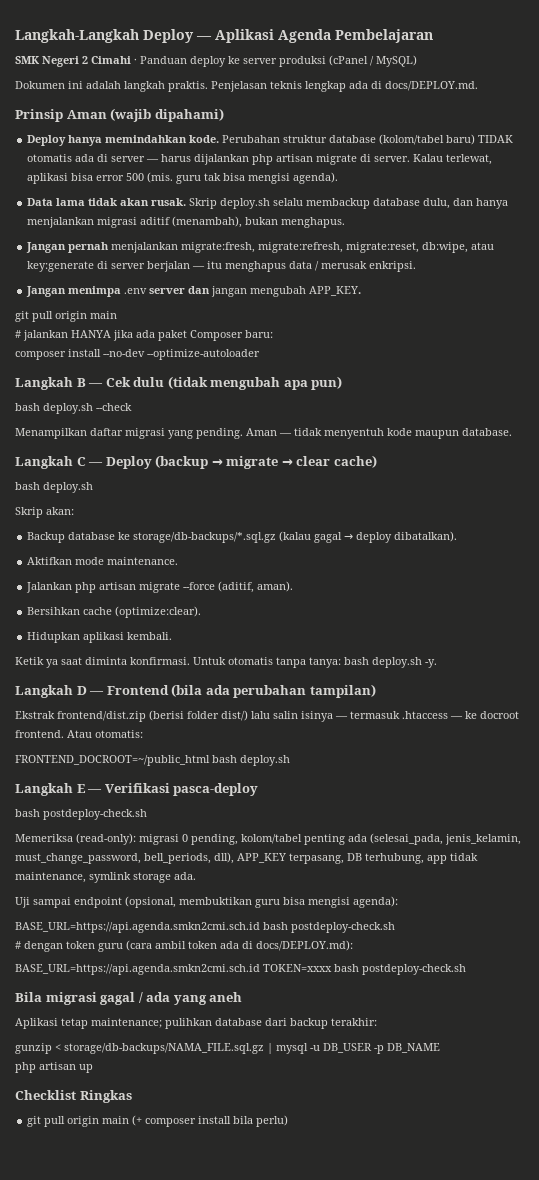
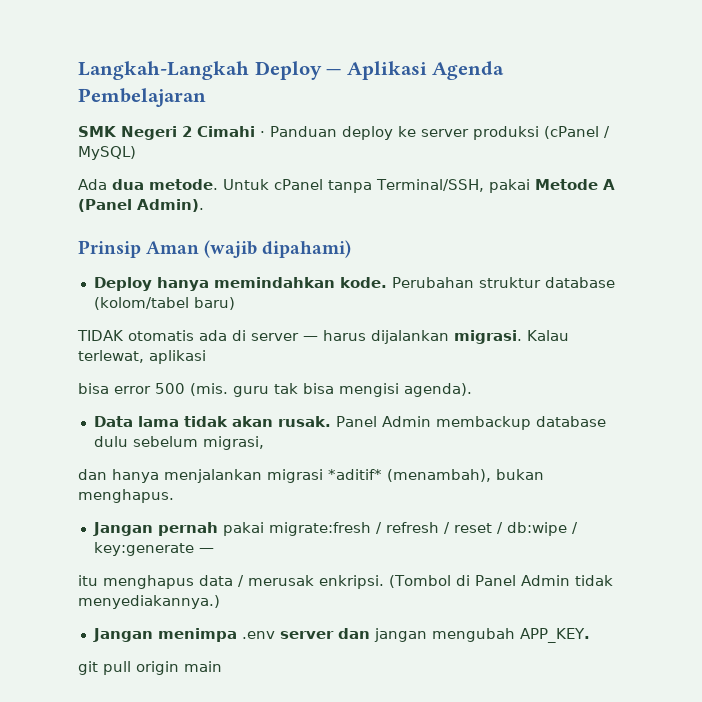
[15,81,478,92] Dokumen ini adalah langkah praktis. Penjelasan teknis lengkap ada di docs/DEPLOY.md. -> [78,179,615,193] [78,199,204,212] Ada dua metode. Untuk cPanel tanpa Terminal/SSH, pakai Metode A (Panel Admin).
(476, 139) none -> (235, 303) //
[252,154,411,165] php artisan migrate di server. -> [454,330,522,344] migrasi.
(69, 178) none -> (206, 357) //
[189,198,451,209] Skrip deploy.sh selalu membackup database dulu, -> [335,416,606,430] [93,436,264,450] Panel Admin membackup database dulu sebelum migrasi, //
[140,217,171,225] aditif -> [328,469,382,480] *aditif*
[111,242,495,253] [27,261,206,272] menjalankan migrate:fresh, migrate:refresh, migrate:reset, db:wipe, atau key:generate di server berjalan — -> [222,522,578,536] [93,542,214,556] pakai migrate:fresh / refresh / reset / db:wipe / key:generate — //
(417, 266) none -> [389,575,613,588] [78,595,220,609] (Tombol di Panel Admin tidak menyediakannya.)
[15,330,273,341] [15,349,260,360] [15,376,343,390] [15,403,132,414] [15,428,512,439] [15,455,377,469] [15,482,93,493] [15,507,74,518] [27,531,458,543] [27,557,179,565] [26,581,294,593] [27,606,202,618] [27,632,173,643] [15,657,437,668] [15,684,376,698] [15,710,519,722] [15,730,143,738] [15,755,290,766] [15,783,259,796] [15,809,147,820] [15,833,521,845] [15,852,478,864] [15,872,196,883] [15,896,398,908] [15,922,395,933] [15,940,353,952] [15,964,466,975] [15,992,243,1005] [15,1018,377,1029] [15,1043,440,1054] [15,1062,93,1073] [15,1090,132,1103] [27,1115,289,1127] // # jalankan HANYA jika ada paket Composer baru: // composer install --no-dev --optimize-autoloader // Langkah B — Cek dulu (tidak mengubah apa pun) // bash deploy.sh --check // Menampilkan daftar migrasi yang pending. Aman — tidak menyentuh kode maupun database. // Langkah C — Deploy (backup → migrate → clear cache) // bash deploy.sh // Skrip akan: // Backup database ke storage/db-backups/*.sql.gz (kalau gagal → deploy dibatalkan). // Aktifkan mode maintenance. // Jalankan php artisan migrate --force (aditif, aman). // Bersihkan cache (optimize:clear). // Hidupkan aplikasi kembali. // Ketik ya saat diminta konfirmasi. Untuk otomatis tanpa tanya: bash deploy.sh -y. // Langkah D — Frontend (bila ada perubahan tampilan) // Ekstrak frontend/dist.zip (berisi folder dist/) lalu salin isinya — termasuk .htaccess — ke docroot frontend. Atau otomatis: // FRONTEND_DOCROOT=~/public_html bash deploy.sh // Langkah E — Verifikasi pasca-deploy // bash postdeploy-check.sh // Memeriksa (read-only): migrasi 0 pending, kolom/tabel penting ada (selesai_pada, jenis_kelamin, must_change_password, bell_periods, dll), APP_KEY terpasang, DB terhubung, app tidak maintenance, symlink storage ada. // Uji sampai endpoint (opsional, membuktikan guru bisa mengisi agenda): // BASE_URL=https://api.agenda.smkn2cmi.sch.id bash postdeploy-check.sh // # dengan token guru (cara ambil token ada di docs/DEPLOY.md): // BASE_URL=https://api.agenda.smkn2cmi.sch.id TOKEN=xxxx bash postdeploy-check.sh // Bila migrasi gagal / ada yang aneh // Aplikasi tetap maintenance; pulihkan database dari backup terakhir: // gunzip < storage/db-backups/NAMA_FILE.sql.gz | mysql -u DB_USER -p DB_NAME // php artisan up // Checklist Ringkas // git pull origin main (+ composer install bila perlu) -> (222, 666) none

